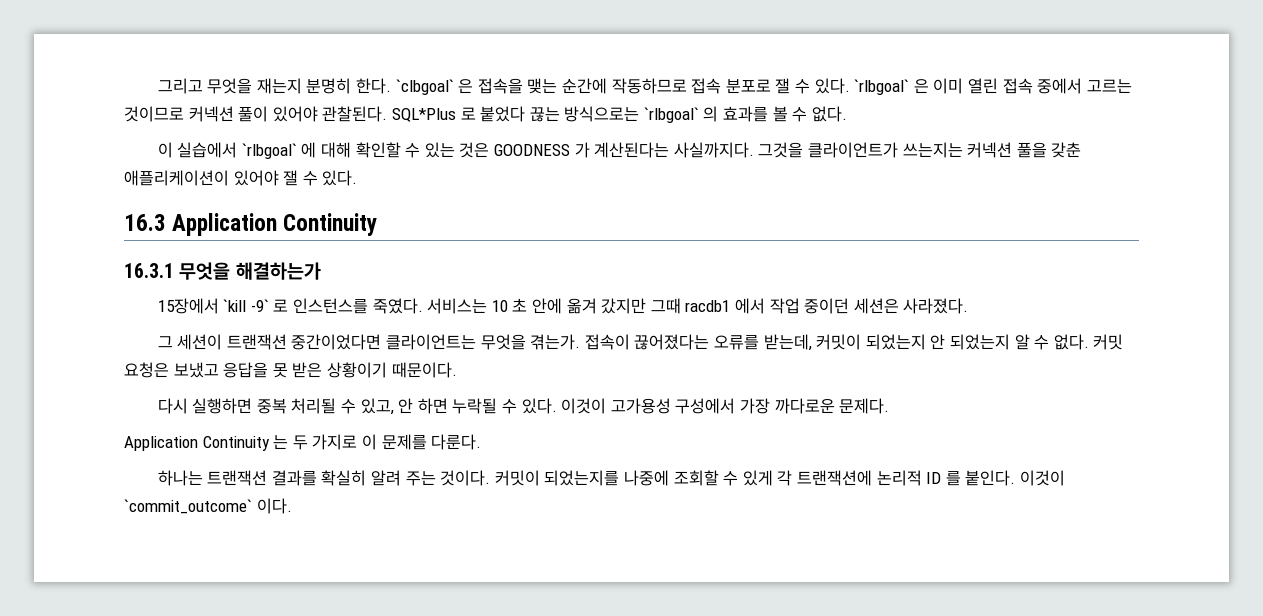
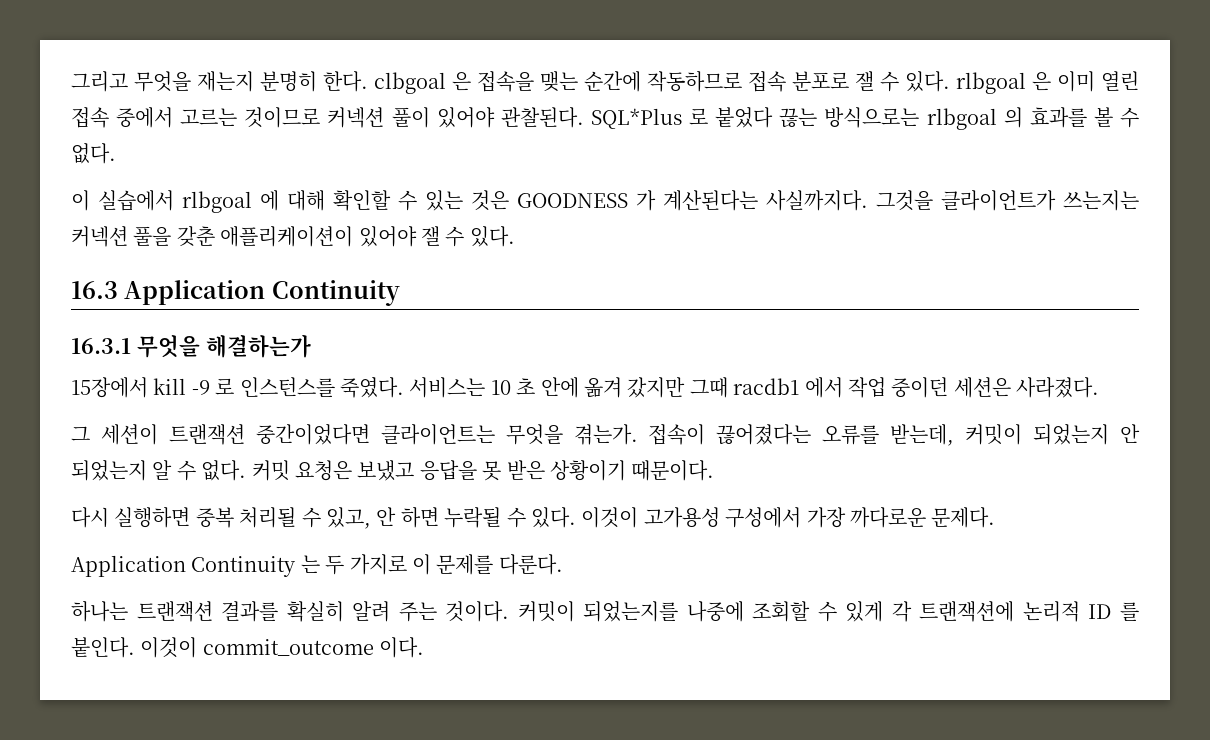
[395,79,454,95] `clbgoal` -> [374,72,446,94] clbgoal
[854,79,910,95] `rlbgoal` -> [956,72,1026,94] rlbgoal
[643,107,699,123] `rlbgoal` -> [926,108,997,130] rlbgoal
[241,143,297,159] `rlbgoal` -> [182,191,252,213] rlbgoal
[223,299,269,312] `kill -9` -> [153,378,210,395] kill -9
[124,499,252,514] `commit_outcome` -> [202,639,374,656] commit_outcome

